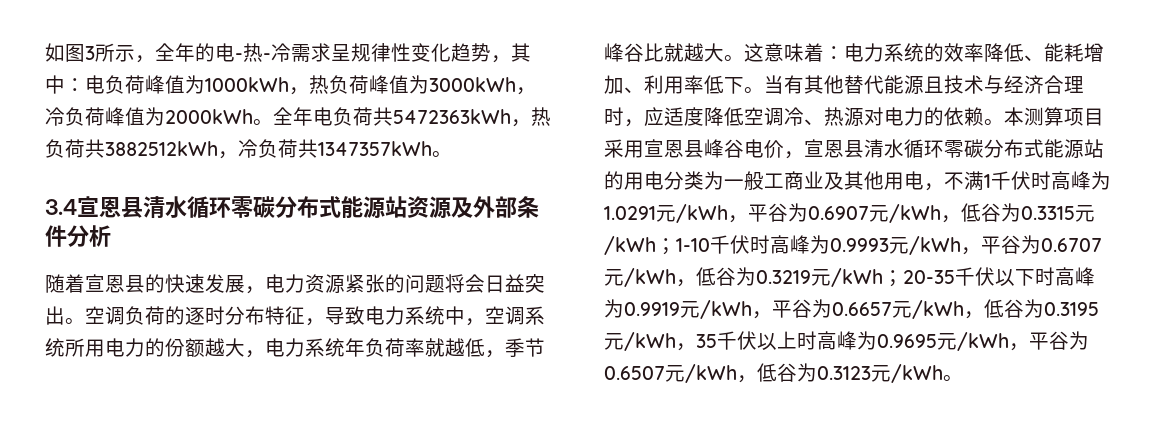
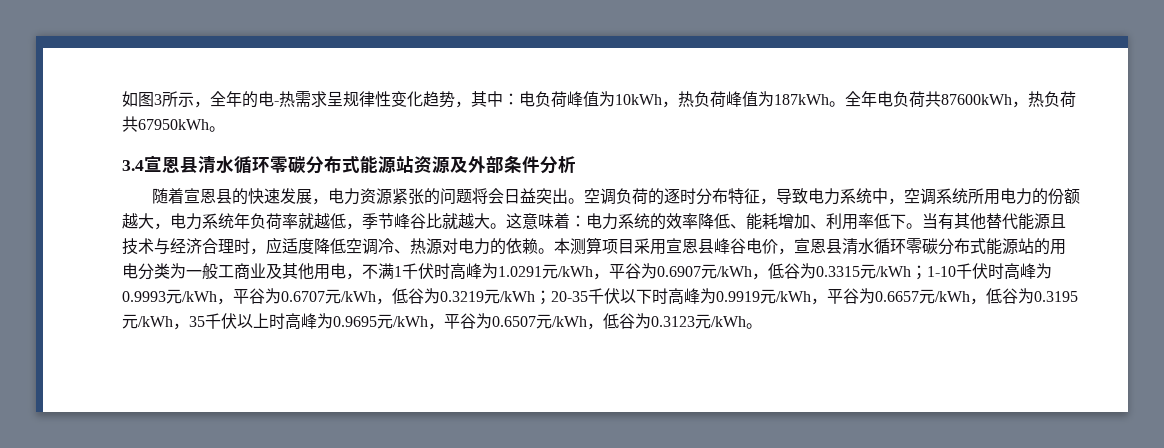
[263,43,291,62] -冷 -> (295, 99) none
[205,77,289,92] 1000kWh -> [615,94,662,105] 10kWh
[429,77,536,95] [45,107,253,126] 3000kWh，冷负荷峰值为2000kWh -> [774,94,829,105] 187kWh
[393,109,511,124] 5472363kWh -> [941,94,1012,105] 87600kWh
[105,139,432,159] 3882512kWh，冷负荷共1347357kWh -> [138,119,209,130] 67950kWh

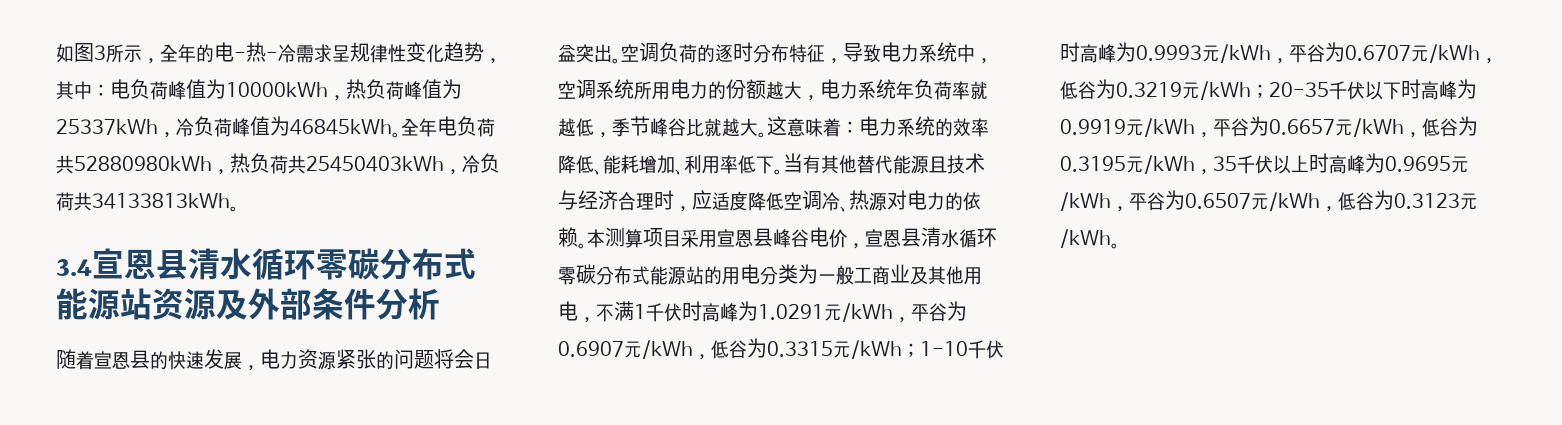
(295, 99) none -> [266,44,296,63] -冷
[615,94,662,105] 10kWh -> [226,82,328,98] 10000kWh
[774,94,829,105] 187kWh -> [56,116,392,138] 25337kWh，冷负荷峰值为46845kWh
[941,94,1012,105] 87600kWh -> [74,156,212,172] 52880980kWh
[138,119,209,130] 67950kWh -> [306,153,500,175] [56,192,230,211] 25450403kWh，冷负荷共34133813kWh

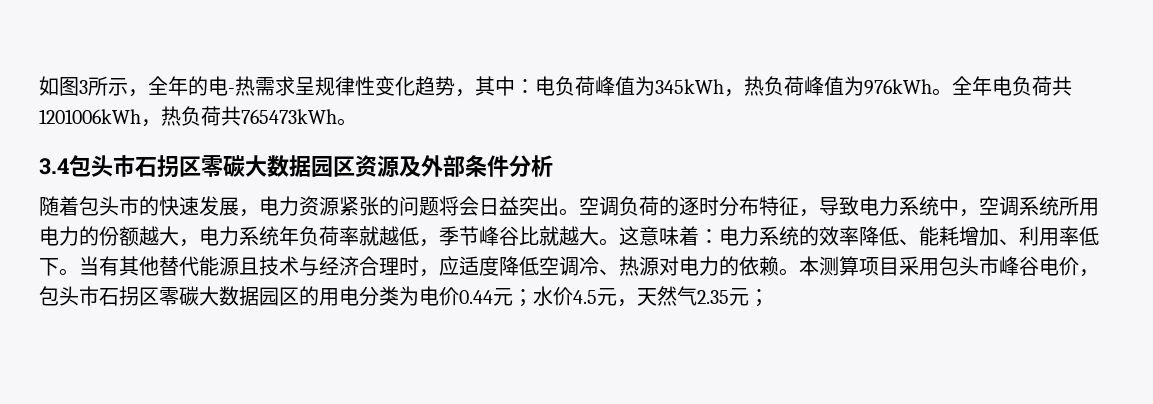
[266,44,296,63] -冷 -> (255, 86) none
[226,82,328,98] 10000kWh -> [655,79,724,94] 345kWh
[56,116,392,138] 25337kWh，冷负荷峰值为46845kWh -> [864,79,932,95] 976kWh
[74,156,212,172] 52880980kWh -> [39,109,141,124] 1201006kWh
[306,153,500,175] [56,192,239,212] [56,248,476,280] [56,288,152,320] 25450403kWh，冷负荷共34133813kWh。 // 3.4宣恩县清水循环零碳分布式能源站 -> [241,109,357,126] [39,155,355,178] 765473kWh。 // 3.4包头市石拐区零碳大数据园区
[94,350,150,369] 宣恩县 -> [79,196,139,216] 包头市
[717,228,773,247] 宣恩县 -> [939,256,999,276] 包头市
[865,227,997,248] [558,264,982,285] [558,301,967,323] [558,338,1004,360] [1060,42,1498,64] [1060,79,1477,100] [1060,116,1478,138] [1060,153,1469,175] [1060,190,1478,212] [1060,229,1120,249] 宣恩县清水循环零碳分布式能源站的用电分类为一般工商业及其他用电，不满1千伏时高峰为1.0291元/kWh，平谷为0.6907元/kWh，低谷为0.3315元/kWh；1-10千伏时高峰为0.9993元/kWh，平谷为0.6707元/kWh，低谷为0.3219元/kWh；20-35千伏以下时高峰为0.9919元/kWh，平谷为0.6657元/kWh，低谷为0.3195元/kWh，35千伏以上时高峰为0.9695元/kWh，平谷为0.6507元/kWh，低谷为0.3123元/kWh。 -> [39,286,769,307] 包头市石拐区零碳大数据园区的用电分类为电价0.44元；水价4.5元，天然气2.35元；

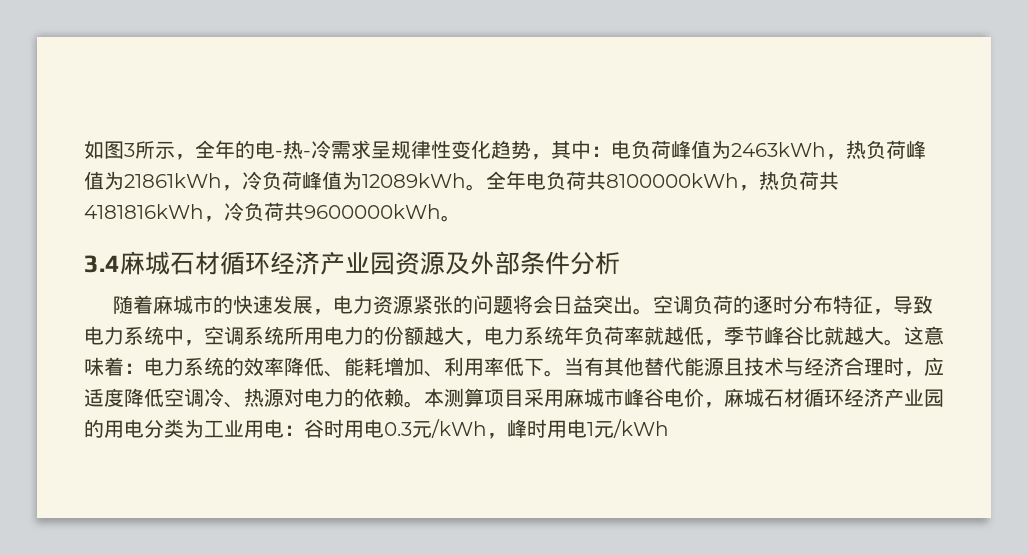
(255, 86) none -> [303,140,331,159] -冷
[655,79,724,94] 345kWh -> [731,142,826,157] 2463kWh
[864,79,932,95] 976kWh -> [124,171,466,191] 21861kWh，冷负荷峰值为12089kWh
[39,109,141,124] 1201006kWh -> [606,173,739,188] 8100000kWh
[241,109,357,126] [39,155,355,178] 765473kWh。 // 3.4包头市石拐区零碳大数据园区 -> [84,202,461,222] [84,251,395,275] 4181816kWh，冷负荷共9600000kWh。 // 3.4麻城石材循环经济产业园
[79,196,119,216] 包头 -> [153,295,194,314] 麻城
[939,256,979,276] 包头 -> [564,388,604,407] 麻城
[39,286,769,307] 包头市石拐区零碳大数据园区的用电分类为电价0.44元；水价4.5元，天然气2.35元； -> [724,388,944,407] [84,419,669,439] 麻城石材循环经济产业园的用电分类为工业用电：谷时用电0.3元/kWh，峰时用电1元/kWh

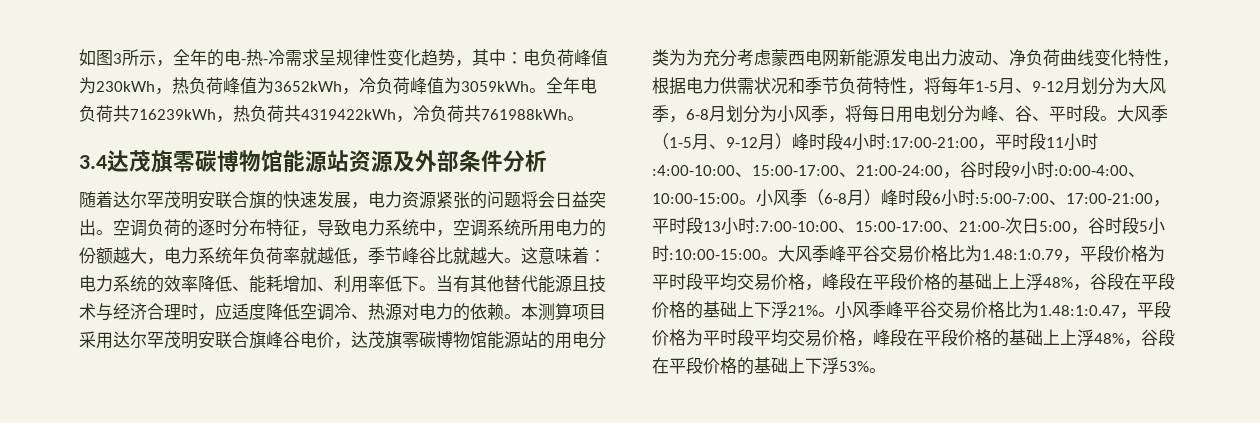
[731,142,826,157] 2463kWh -> [96,81,155,92] 230kWh
[124,173,222,188] 21861kWh -> [274,81,342,92] 3652kWh
[362,173,466,188] 12089kWh -> [461,81,529,92] 3059kWh
[606,173,739,188] 8100000kWh -> [130,109,216,120] 716239kWh
[84,204,204,219] 4181816kWh -> [301,109,396,120] 4319422kWh
[304,204,441,219] 9600000kWh -> [481,109,567,120] 761988kWh
[120,251,395,275] 麻城石材循环经济产业园 -> [107,150,349,173] 达茂旗零碳博物馆能源站
[153,295,214,314] 麻城市 -> [113,191,266,209] 达尔罕茂明安联合旗
[564,388,944,408] [84,419,669,439] 麻城市峰谷电价，麻城石材循环经济产业园的用电分类为工业用电：谷时用电0.3元/kWh，峰时用电1元/kWh -> [113,331,606,349] [652,49,1179,67] [652,77,1166,95] [652,105,1168,123] [652,133,1098,151] [652,161,1145,179] [652,189,1170,207] [652,217,1165,235] [652,245,1165,263] [652,273,1175,291] [652,301,1171,319] [652,329,1175,347] [652,357,886,375] 达尔罕茂明安联合旗峰谷电价，达茂旗零碳博物馆能源站的用电分类为为充分考虑蒙西电网新能源发电出力波动、净负荷曲线变化特性，根据电力供需状况和季节负荷特性，将每年1-5月、9-12月划分为大风季，6-8月划分为小风季，将每日用电划分为峰、谷、平时段。大风季（1-5月、9-12月）峰时段4小时:17:00-21:00，平时段11小时:4:00-10:00、15:00-17:00、21:00-24:00，谷时段9小时:0:00-4:00、10:00-15:00。小风季（6-8月）峰时段6小时:5:00-7:00、17:00-21:00，平时段13小时:7:00-10:00、15:00-17:00、21:00-次日5:00，谷时段5小时:10:00-15:00。大风季峰平谷交易价格比为1.48:1:0.79，平段价格为平时段平均交易价格，峰段在平段价格的基础上上浮48%，谷段在平段价格的基础上下浮21%。小风季峰平谷交易价格比为1.48:1:0.47，平段价格为平时段平均交易价格，峰段在平段价格的基础上上浮48%，谷段在平段价格的基础上下浮53%。

